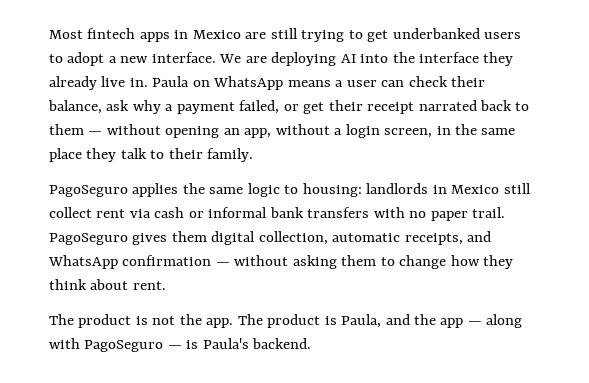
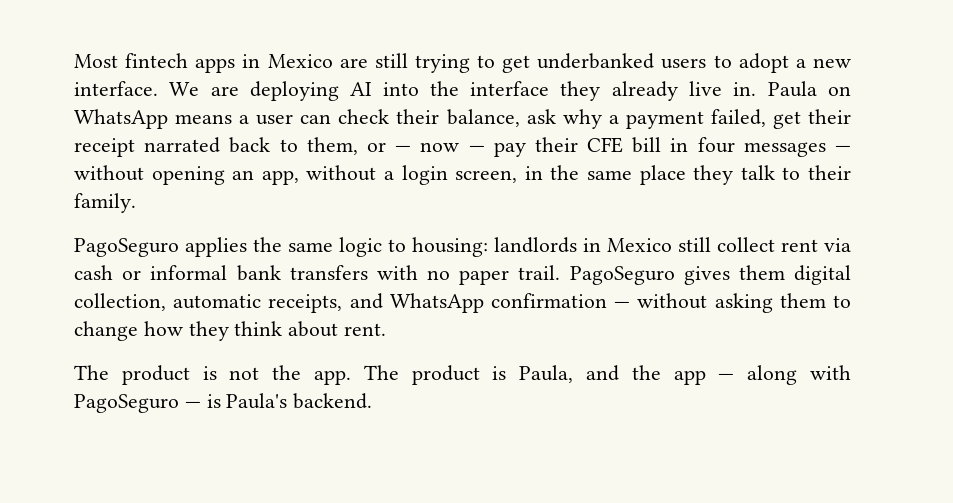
[283,104,299,111] or -> (766, 118) none
[49,124,84,135] them -> [306,137,826,157] them, or — now — pay their CFE bill in four messages

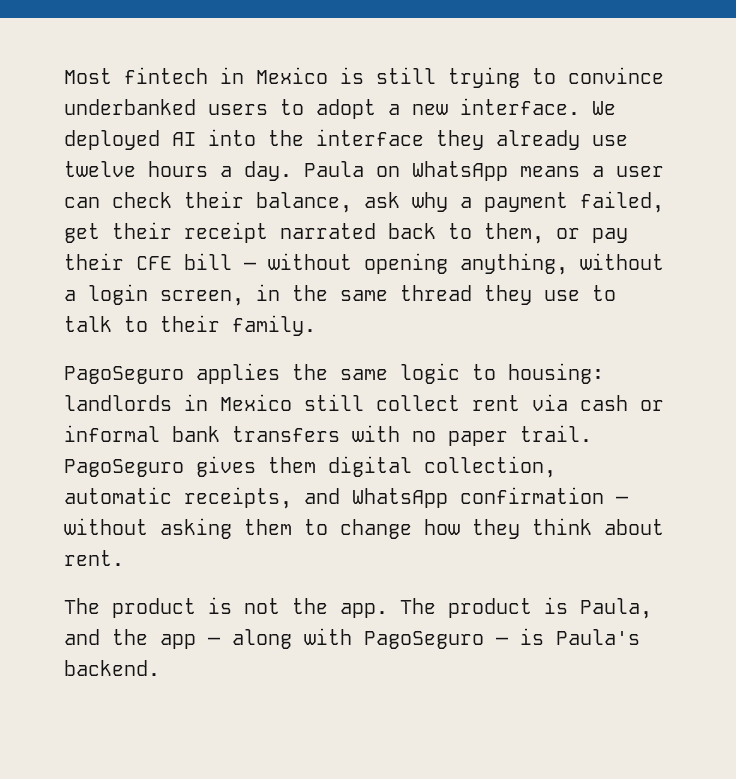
[195,54,368,73] apps in Mexico are -> [220,67,364,84] in Mexico is
[502,55,531,73] get -> [568,67,664,84] convince
[210,81,339,101] are deploying -> [64,130,160,150] deployed
[689,81,757,96] live in. -> [592,135,628,146] [64,161,292,181] use twelve hours a day.
[395,142,485,152] — now — -> (580, 233) none
[670,137,826,157] in four messages -> (232, 261) none
[232,170,299,185] an app, -> [460,253,568,275] anything,
[639,165,734,185] place they -> [400,285,616,305] thread they use to

